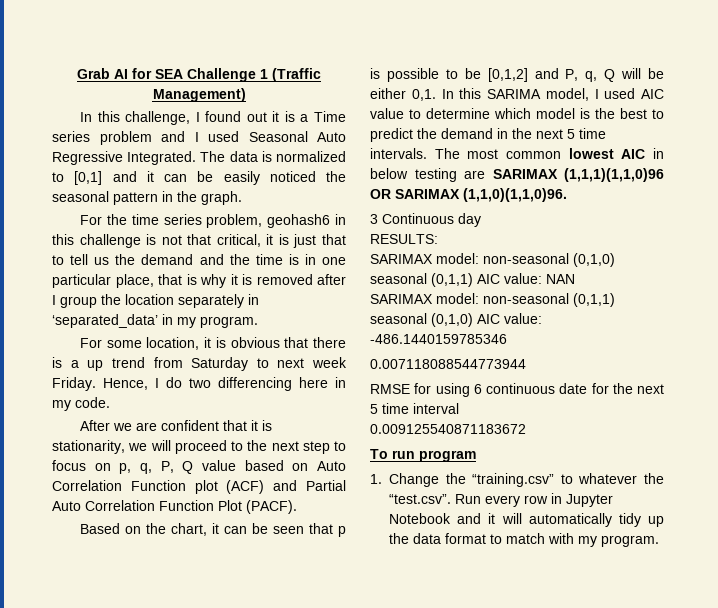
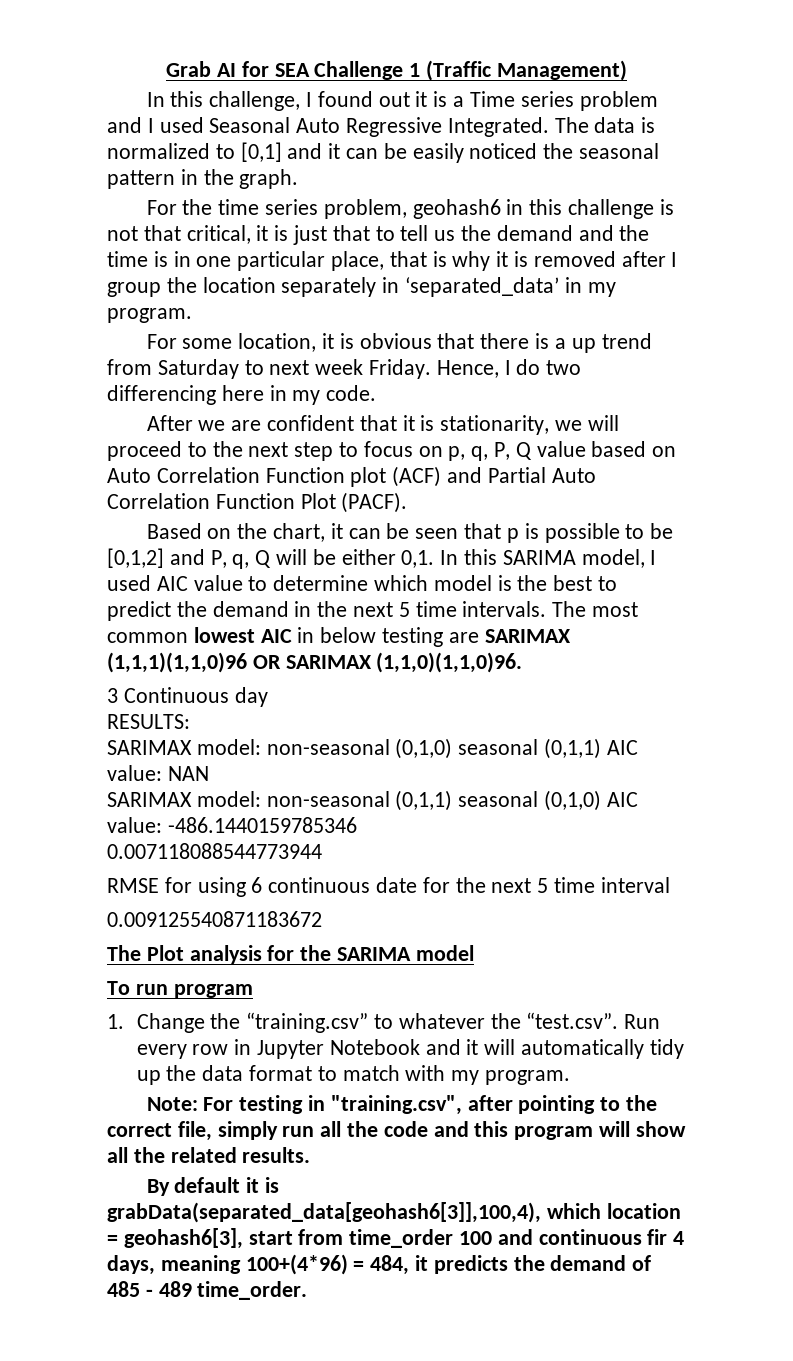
(526, 429) none -> [107,945,474,964] // The Plot analysis for the SARIMA model
(659, 541) none -> [146,1095,658,1115] [107,1121,686,1141] [107,1147,311,1163] [146,1177,280,1196] [107,1202,681,1223] [107,1228,685,1249] [107,1254,652,1275] [107,1281,308,1300] // Note: For testing in "training.csv", after pointing to the correct file, simply run all the code and this program will show all the related results. // By default it is grabData(separated_data[geohash6[3]],100,4), which location = geohash6[3], start from time_order 100 and continuous fir 4 days, meaning 100+(4*96) = 484, it predicts the demand of 485 - 489 time_order.

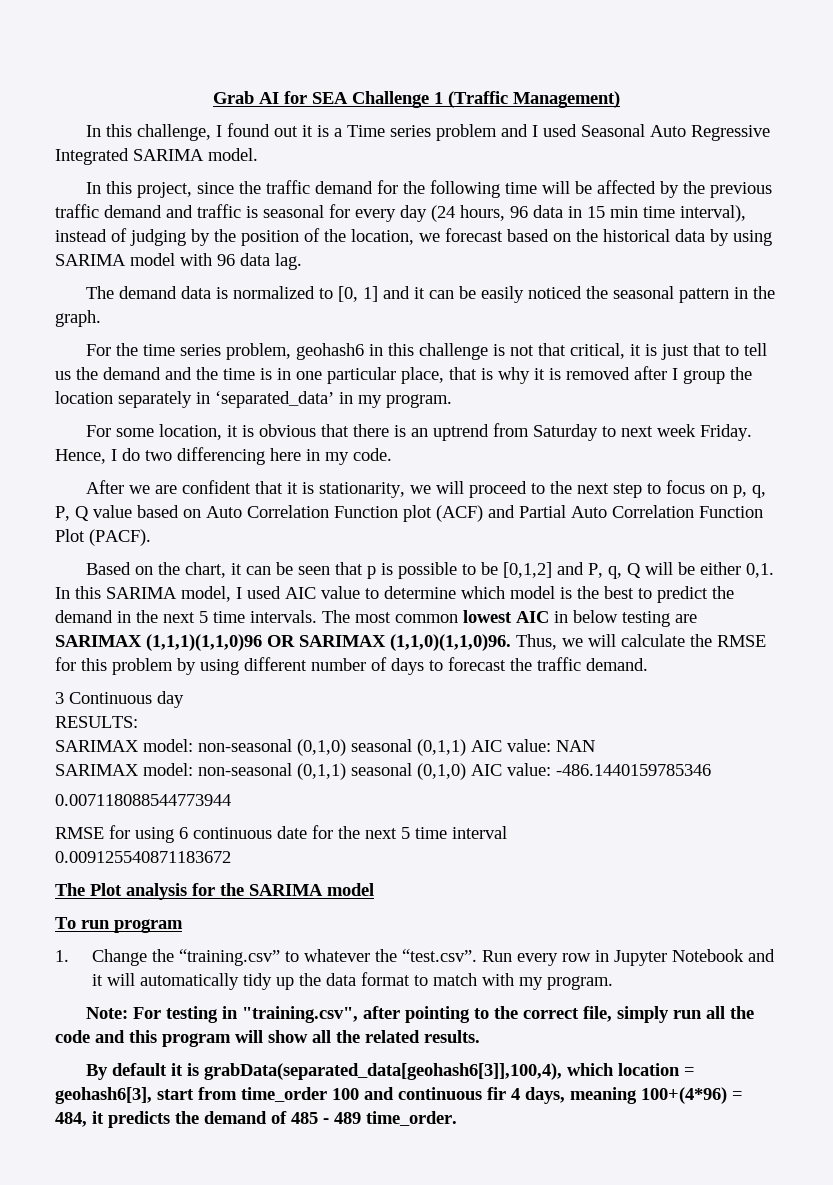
[447,117,589,137] Integrated. The -> [55,148,258,165] [86,180,773,198] [55,204,746,222] [55,228,772,246] [55,253,302,270] [86,286,178,299] Integrated SARIMA model. // In this project, since the traffic demand for the following time will be affected by the previous traffic demand and traffic is seasonal for every day (24 hours, 96 data in 15 min time interval), instead of judging by the position of the location, we forecast based on the historical data by using SARIMA model with 96 data lag. // The demand
[240,142,282,162] [0,1] -> [338,286,379,302] [0, 1]
[554,333,652,353] a up trend -> [411,424,490,441] an uptrend
(523, 662) none -> [516,634,766,650] [55,657,648,675] Thus, we will calculate the RMSE for this problem by using different number of days to forecast the traffic demand.

